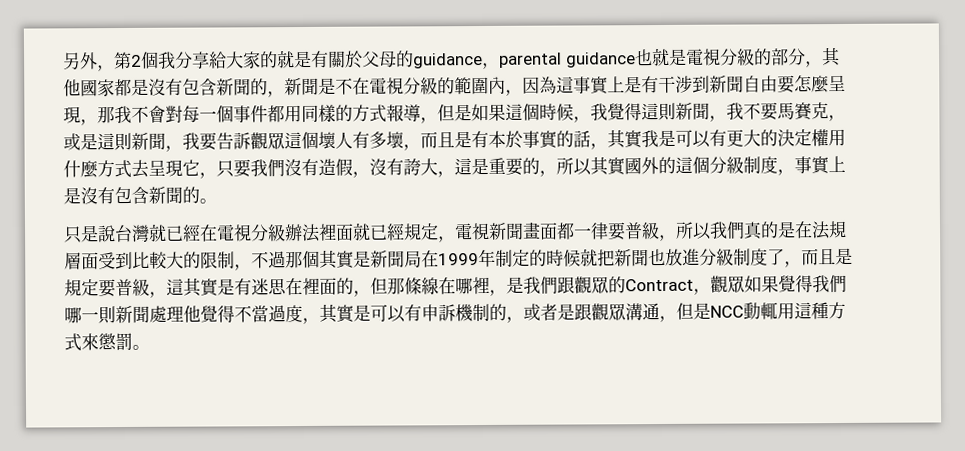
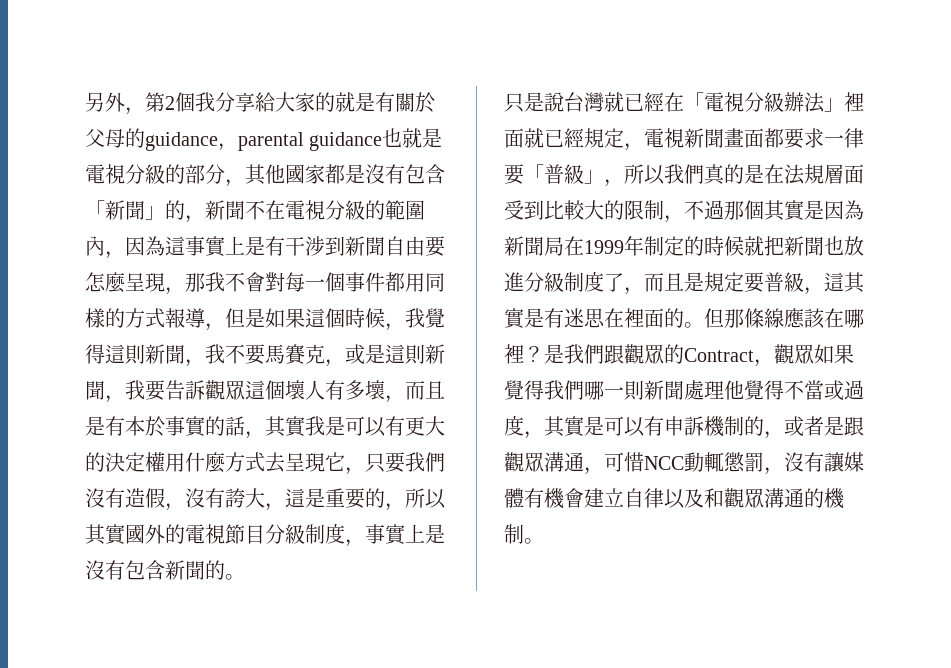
[216,78,251,96] 新聞 -> [85,200,165,220] 「新聞」
[318,77,336,95] 是 -> (245, 210) none
[675,156,710,174] 這個 -> [185,524,265,544] 電視節目
(218, 233) none -> [684,92,704,110] 「
(321, 233) none -> [824,98,844,112] 」
[574,222,660,241] 一律要普級 -> [784,128,864,149] [504,164,604,185] 要求一律要「普級」
(371, 259) none -> [824,200,864,220] 因為
[353,290,371,297] ， -> [684,322,704,328] 。
[438,276,507,296] 在哪裡， -> [784,308,864,329] [504,344,544,364] 應該在哪裡？
(269, 314) none -> [824,380,844,401] 或
[676,302,711,320] 但是 -> [604,452,644,472] 可惜
[777,301,846,320] [64,332,133,352] 用這種方式來懲罰 -> [724,452,864,475] [504,488,845,509] [504,524,524,544] 懲罰，沒有讓媒體有機會建立自律以及和觀眾溝通的機制

